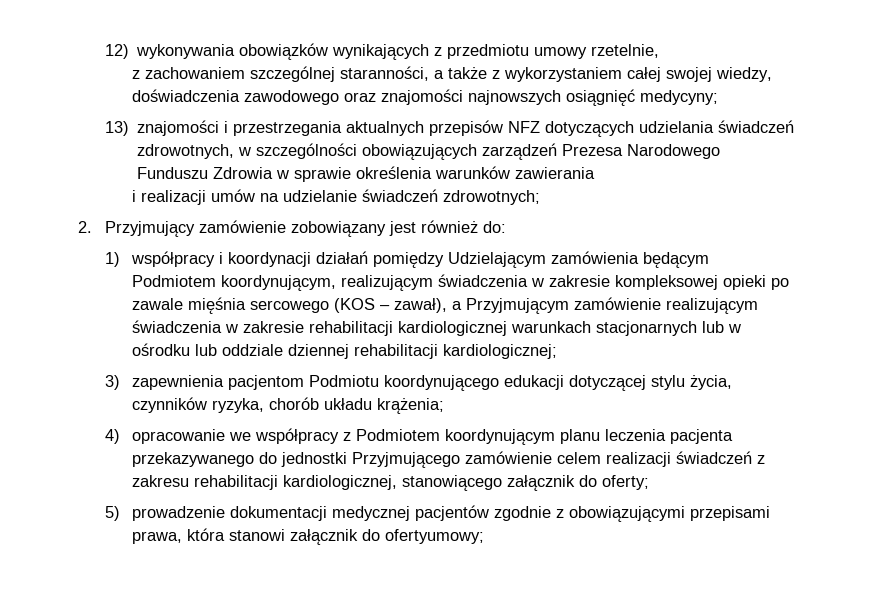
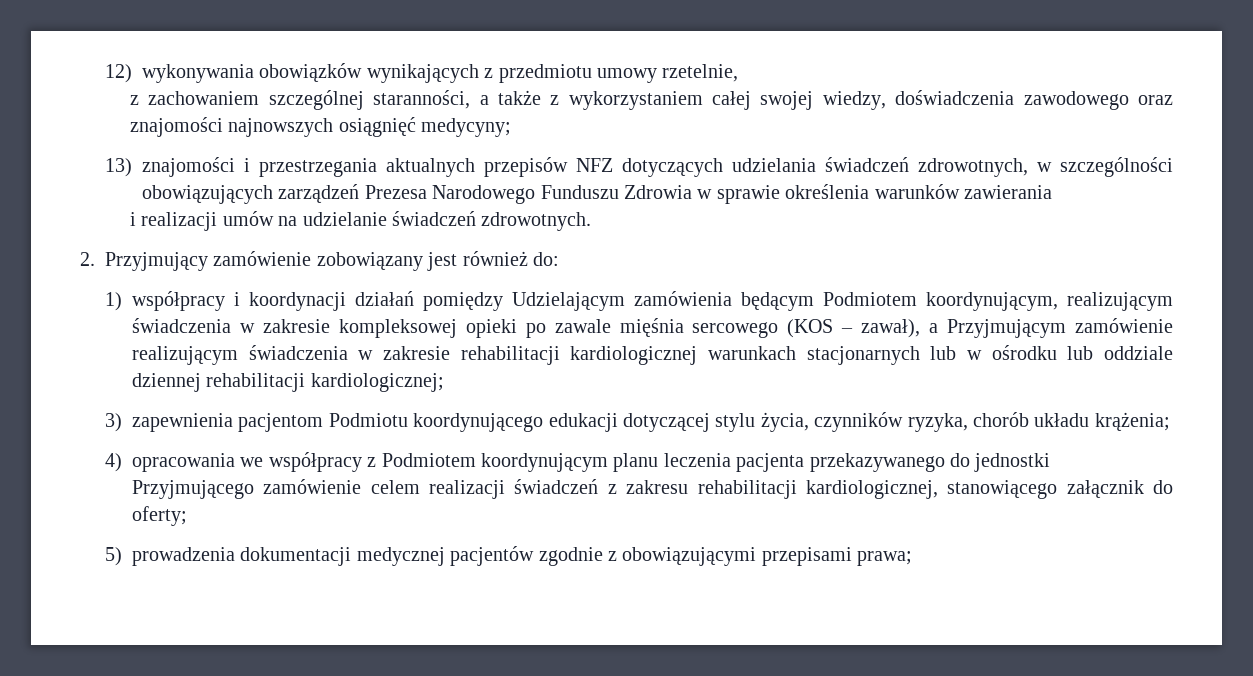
[443,190,541,205] zdrowotnych; -> [481,212,592,231] zdrowotnych.
[132,429,226,444] opracowanie -> [132,453,236,472] opracowania
[132,506,226,521] prowadzenie -> [132,547,236,566] prowadzenia
[132,528,485,545] prawa, która stanowi załącznik do ofertyumowy; -> [857,551,913,566] prawa;

